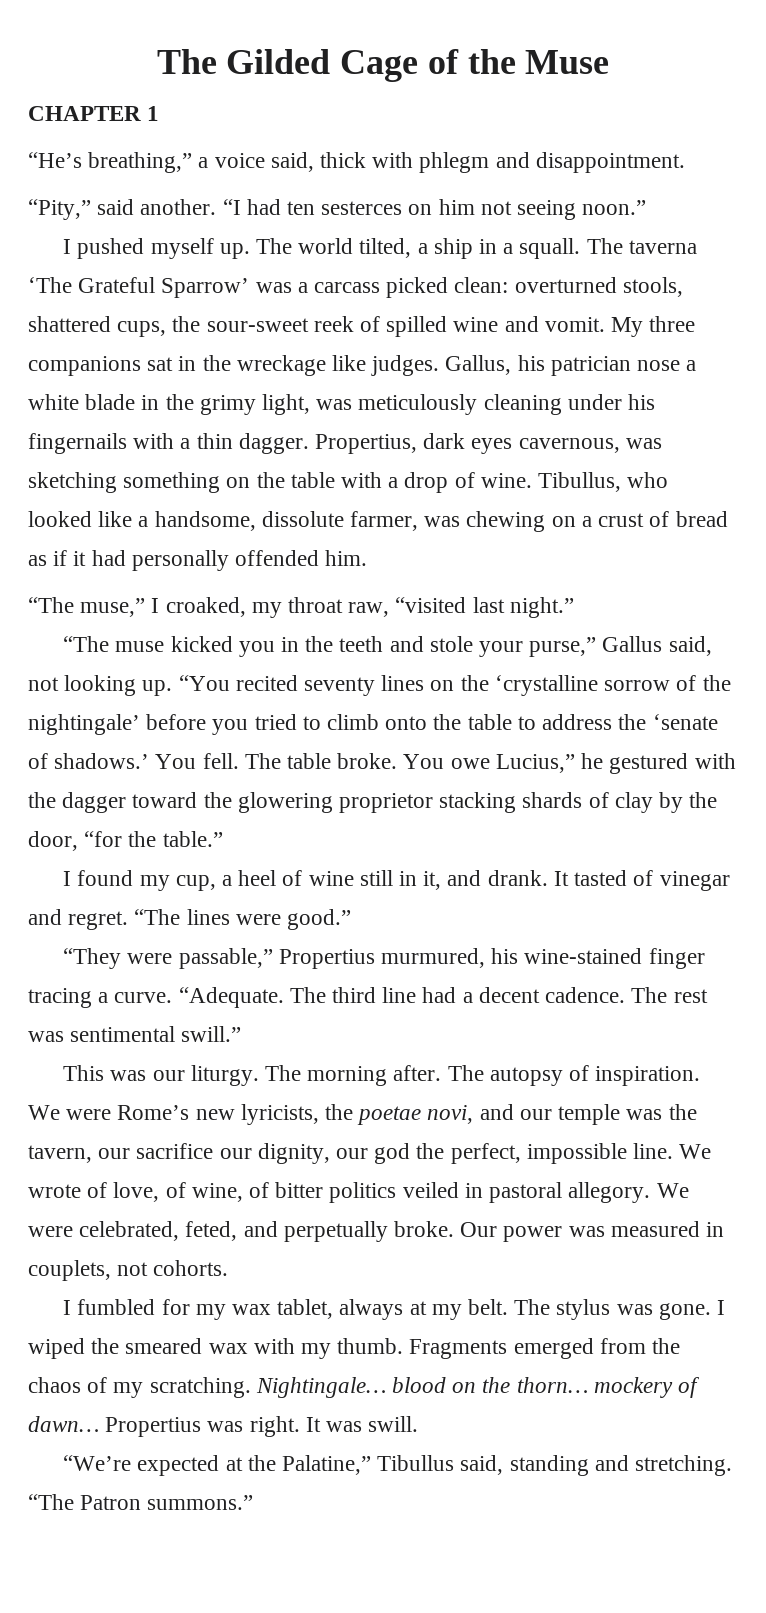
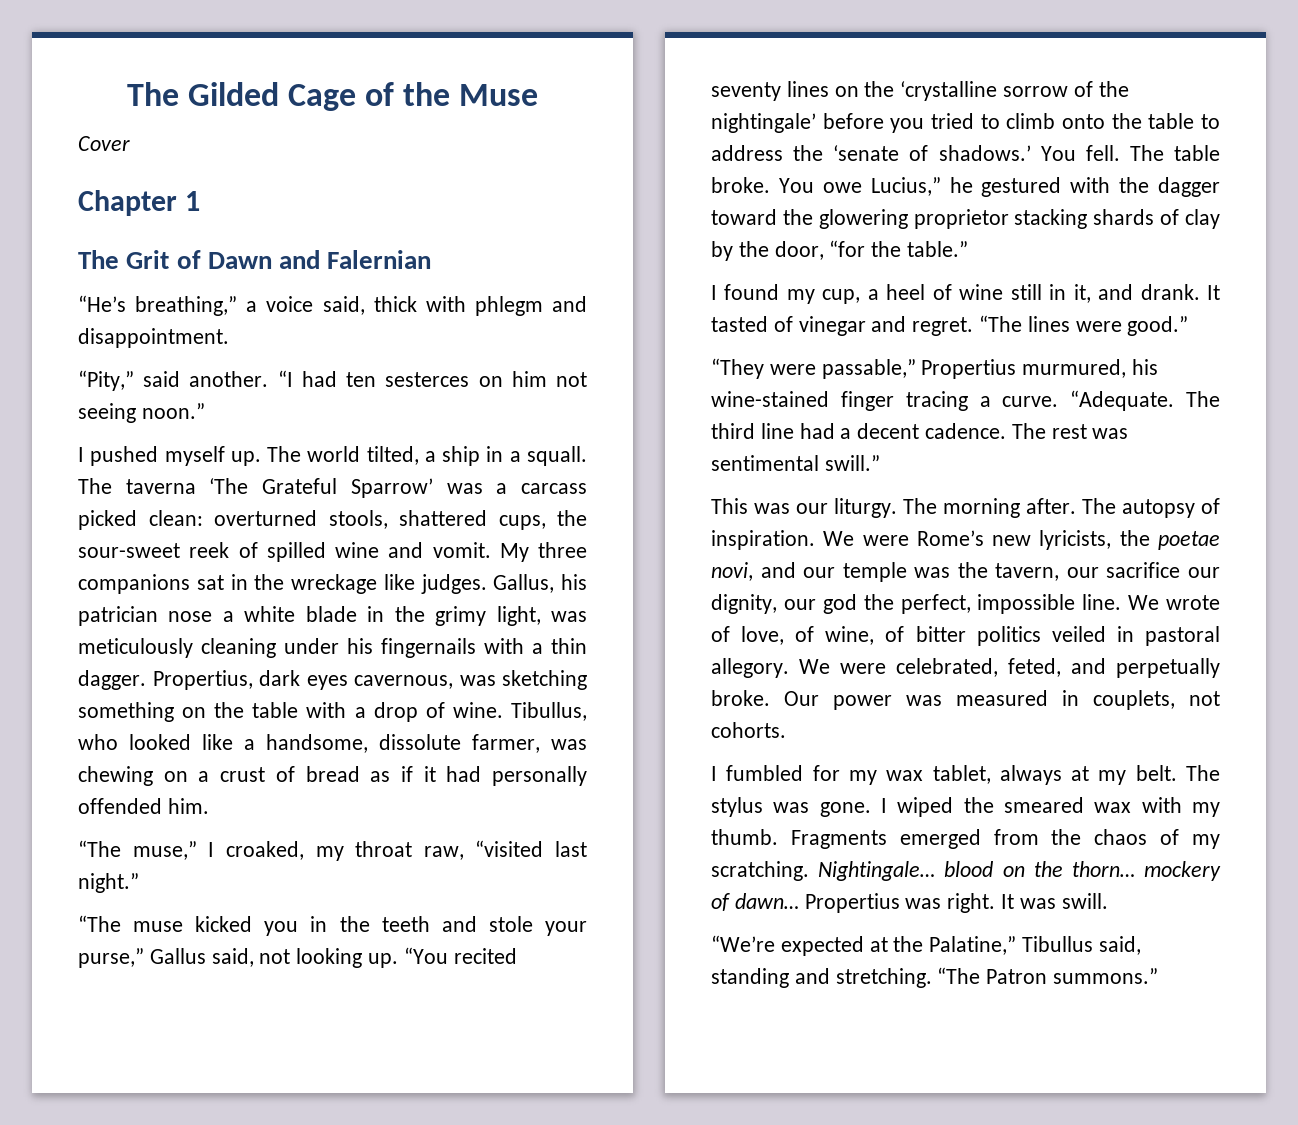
[28,106,160,121] CHAPTER 1 -> [78,136,130,151] [78,190,201,216] [78,250,432,269] Cover // Chapter 1 // The Grit of Dawn and Falernian

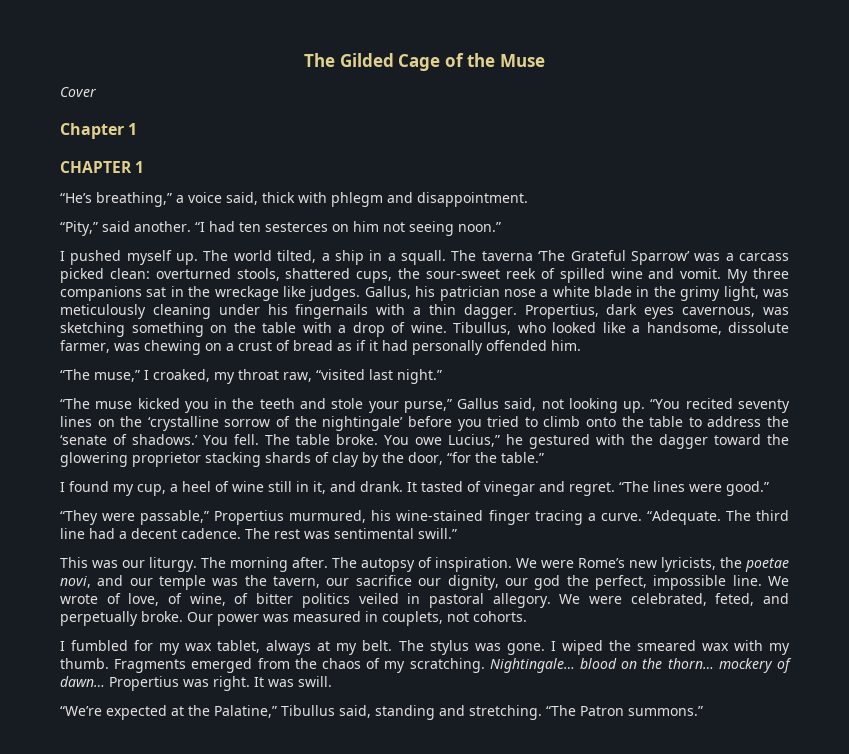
[78,250,432,269] The Grit of Dawn and Falernian -> [60,161,145,173] CHAPTER 1

